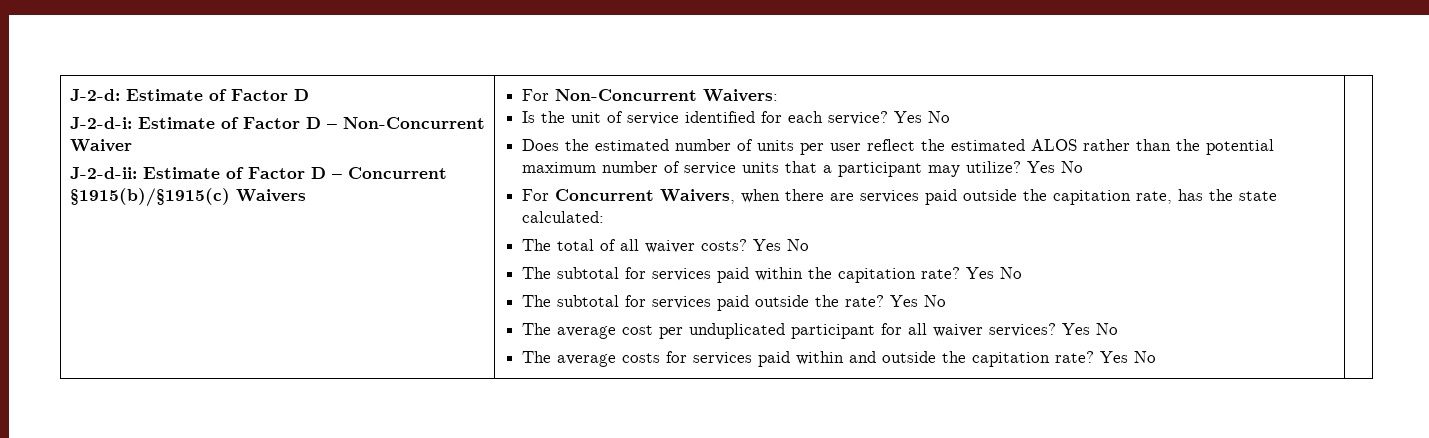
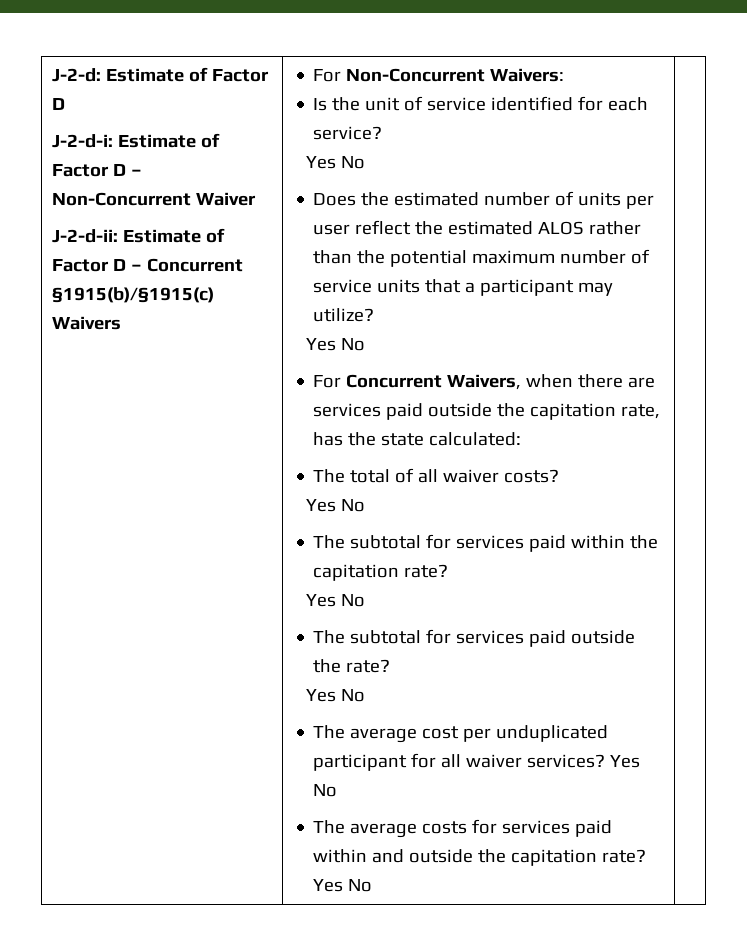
(889, 118) none -> (383, 133) //
(1022, 167) none -> (375, 315) //
(748, 245) none -> (560, 476) //
(961, 273) none -> (449, 571) //
(885, 301) none -> (391, 666) //

